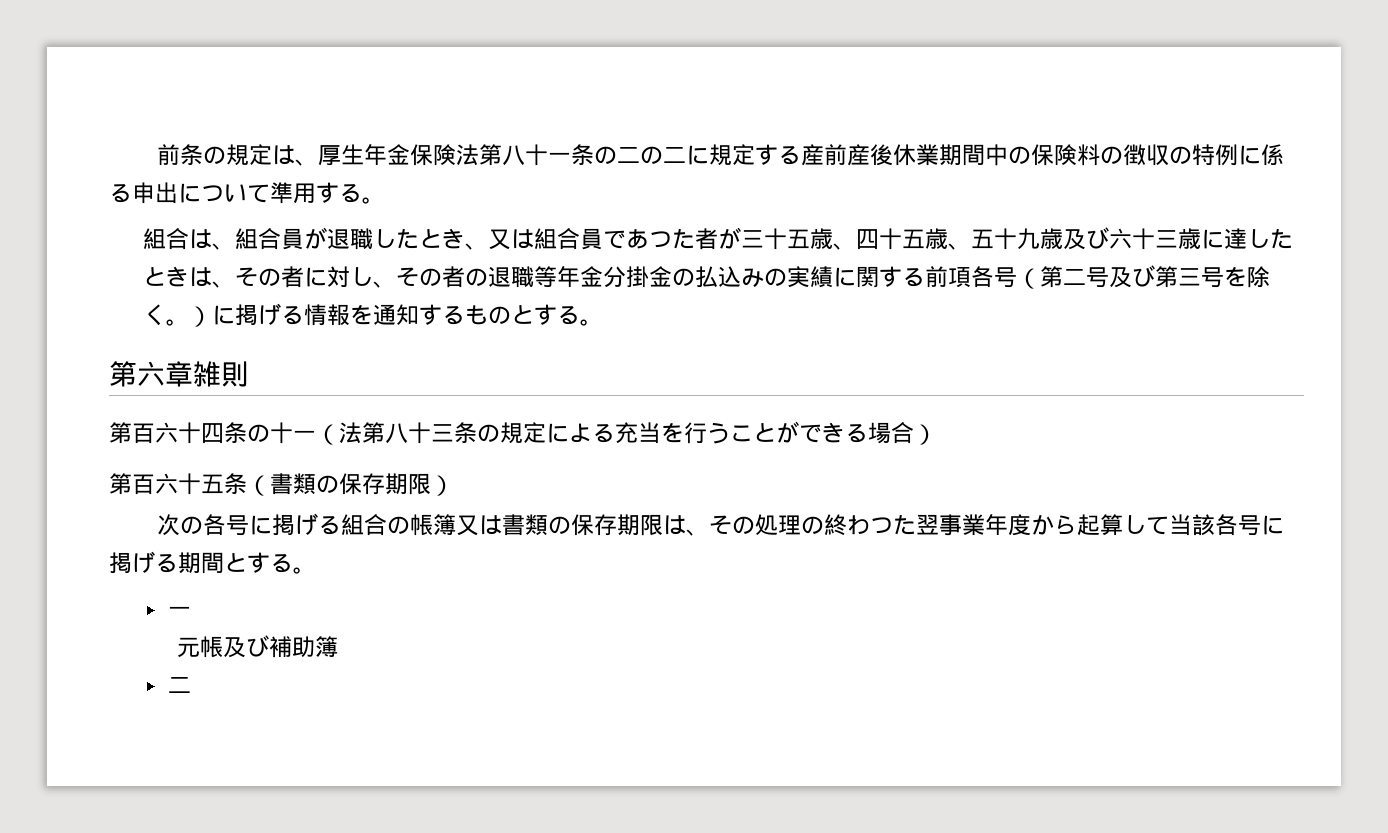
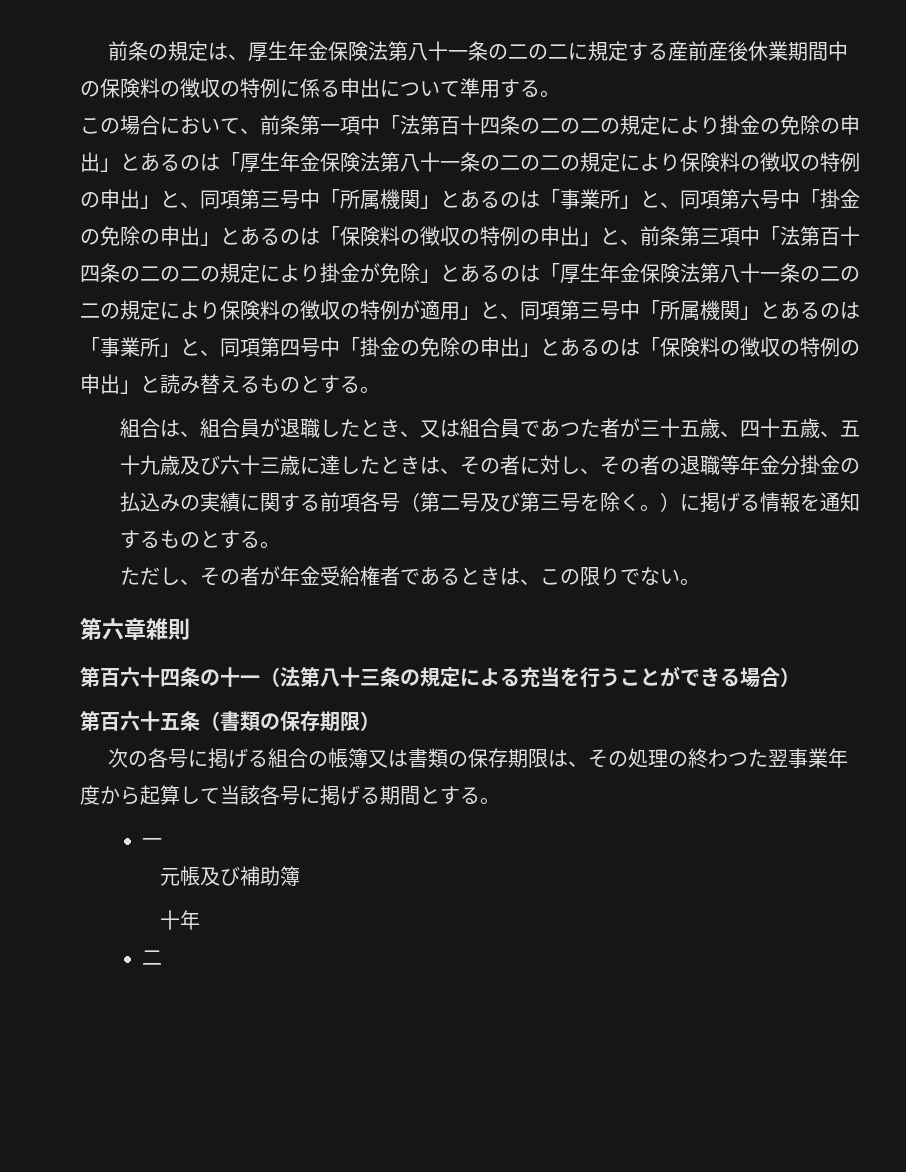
(385, 200) none -> [80,115,860,135] [80,152,860,172] [80,189,860,210] [80,226,860,246] [80,263,860,283] [80,300,860,321] [80,337,860,357] [80,374,380,394] // この場合において、前条第一項中「法第百十四条の二の二の規定により掛金の免除の申出」とあるのは「厚生年金保険法第八十一条の二の二の規定により保険料の徴収の特例の申出」と、同項第三号中「所属機関」とあるのは「事業所」と、同項第六号中「掛金の免除の申出」とあるのは「保険料の徴収の特例の申出」と、前条第三項中「法第百十四条の二の二の規定により掛金が免除」とあるのは「厚生年金保険法第八十一条の二の二の規定により保険料の徴収の特例が適用」と、同項第三号中「所属機関」とあるのは「事業所」と、同項第四号中「掛金の免除の申出」とあるのは「保険料の徴収の特例の申出」と読み替えるものとする。
(603, 322) none -> [119,566,700,586] // ただし、その者が年金受給権者であるときは、この限りでない。
(338, 646) none -> [159,910,200,930] // 十年

